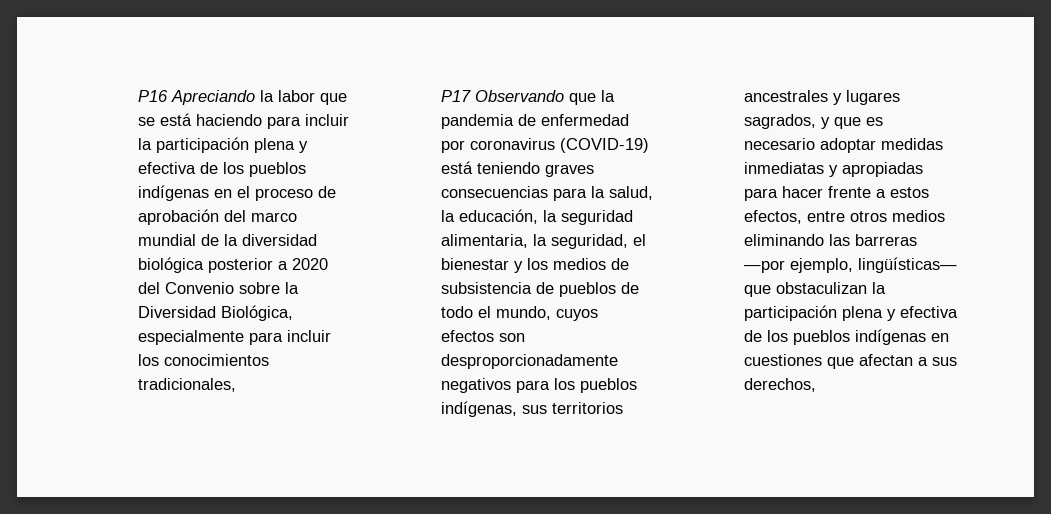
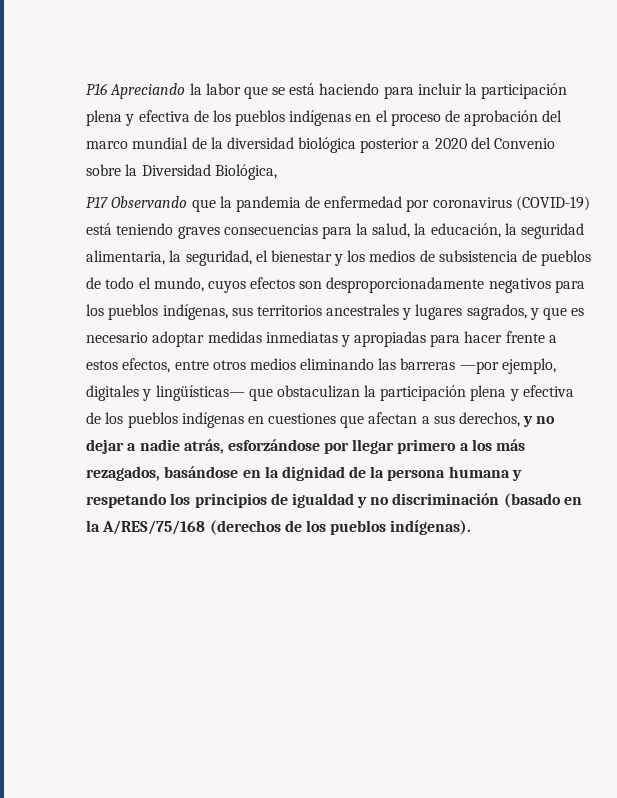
[137,330,331,345] [137,354,269,366] [137,378,236,392] especialmente para incluir los conocimientos tradicionales, -> (277, 172) none
(853, 265) none -> [86,385,152,401] digitales y
(816, 385) none -> [523,416,556,427] [86,439,526,454] [86,466,522,481] [86,493,582,508] [86,520,472,535] y no dejar a nadie atrás, esforzándose por llegar primero a los más rezagados, basándose en la dignidad de la persona humana y respetando los principios de igualdad y no discriminación (basado en la A/RES/75/168 (derechos de los pueblos indígenas).

